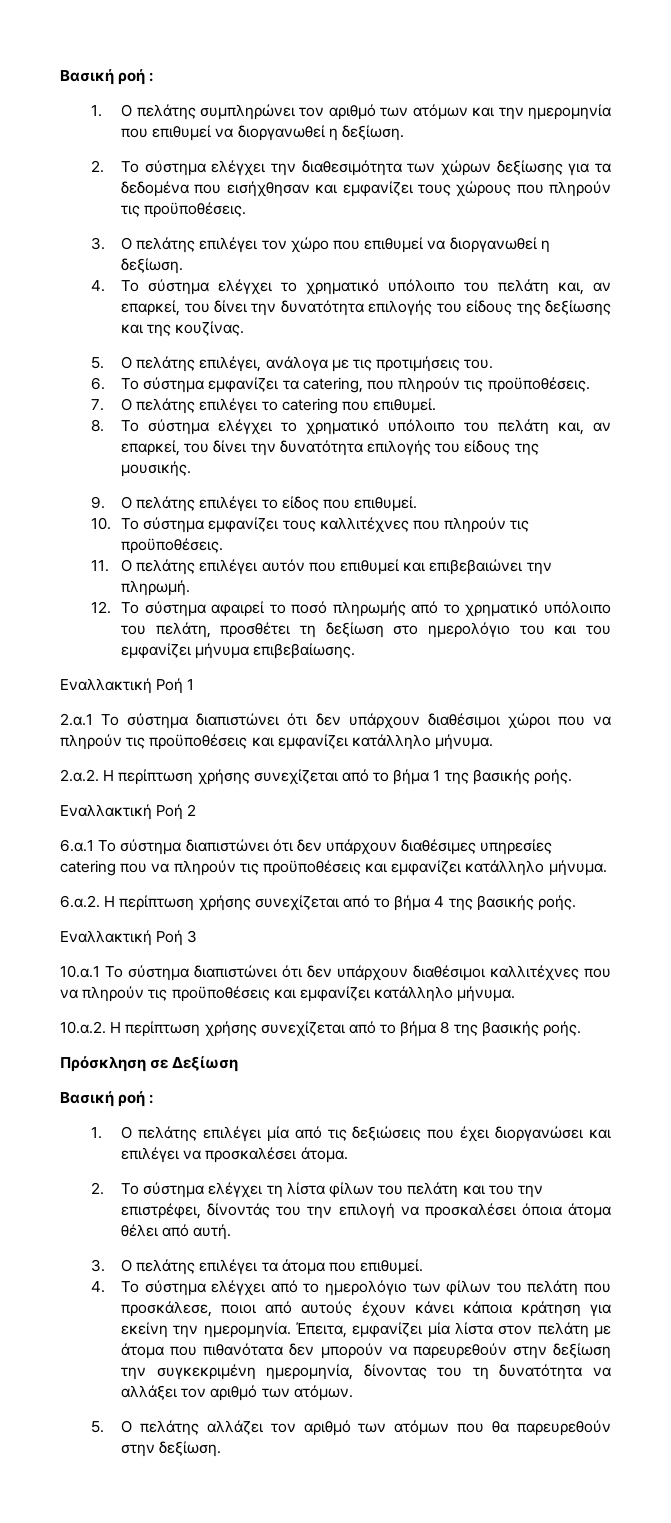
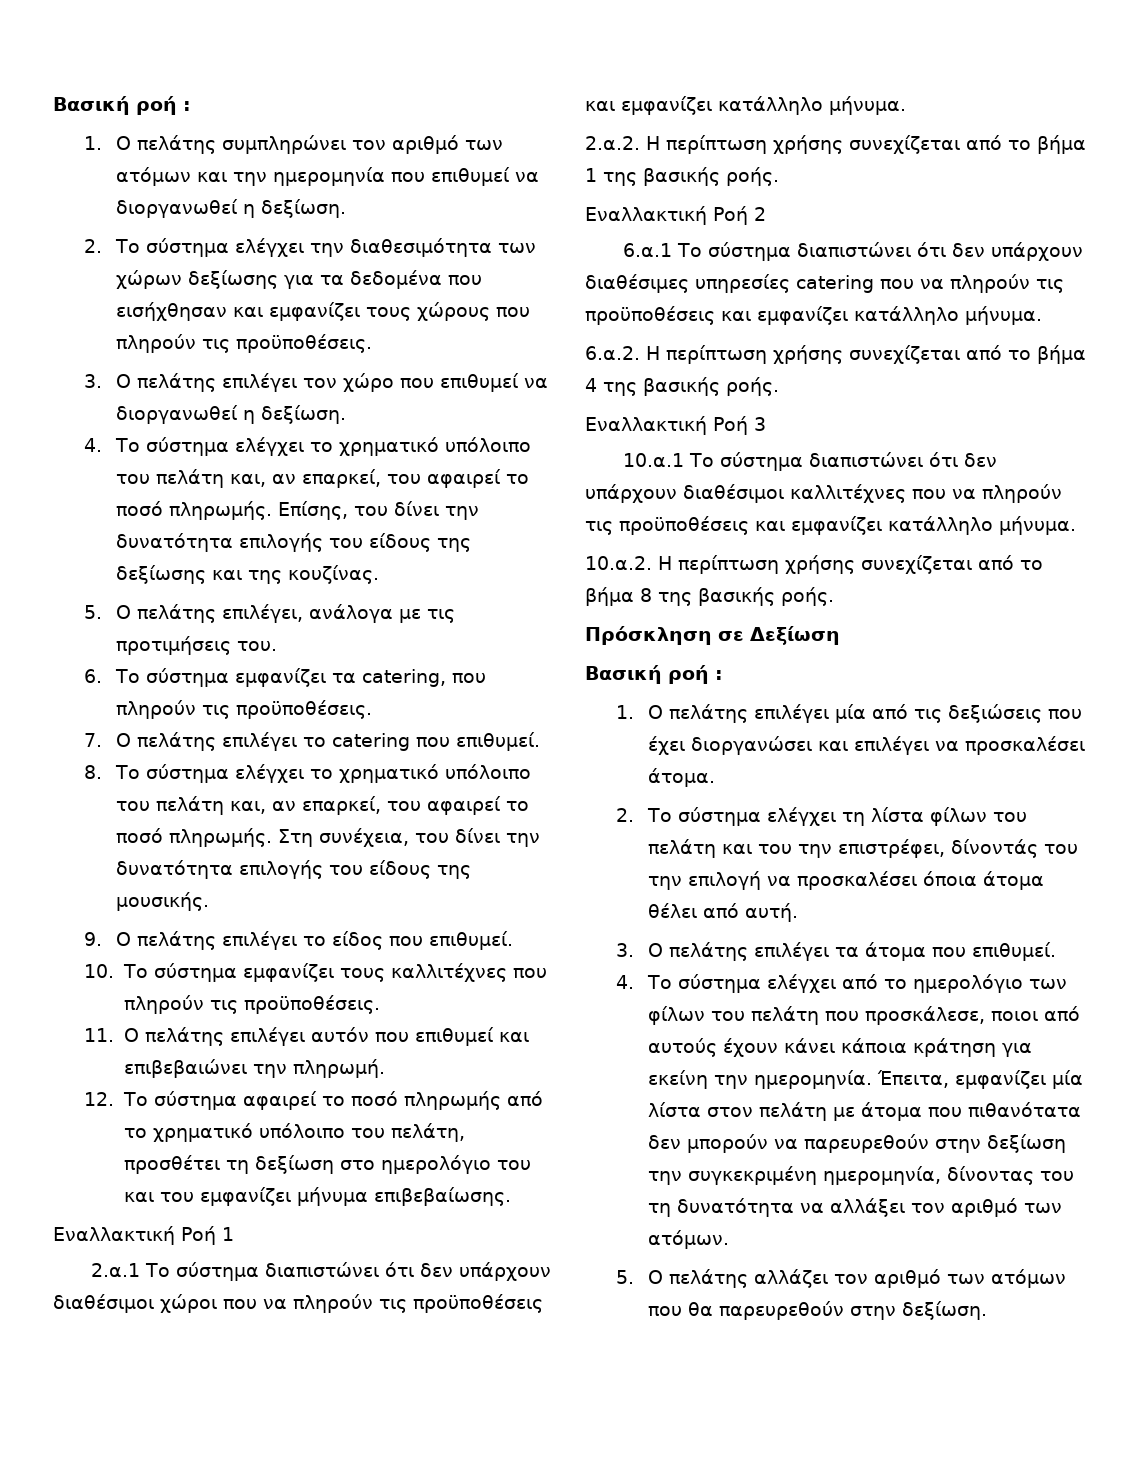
(210, 308) none -> [426,469,529,488] [115,501,388,520] αφαιρεί το ποσό πληρωμής. Επίσης, του
(210, 448) none -> [426,796,529,815] [115,828,449,847] αφαιρεί το ποσό πληρωμής. Στη συνέχεια, του

